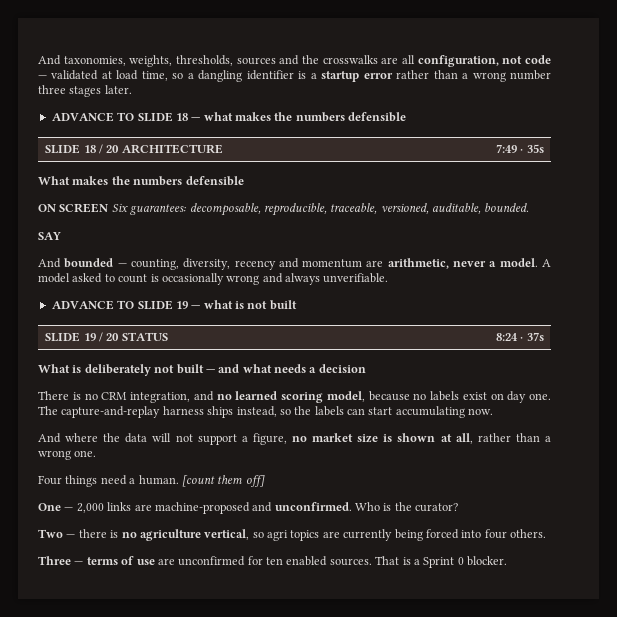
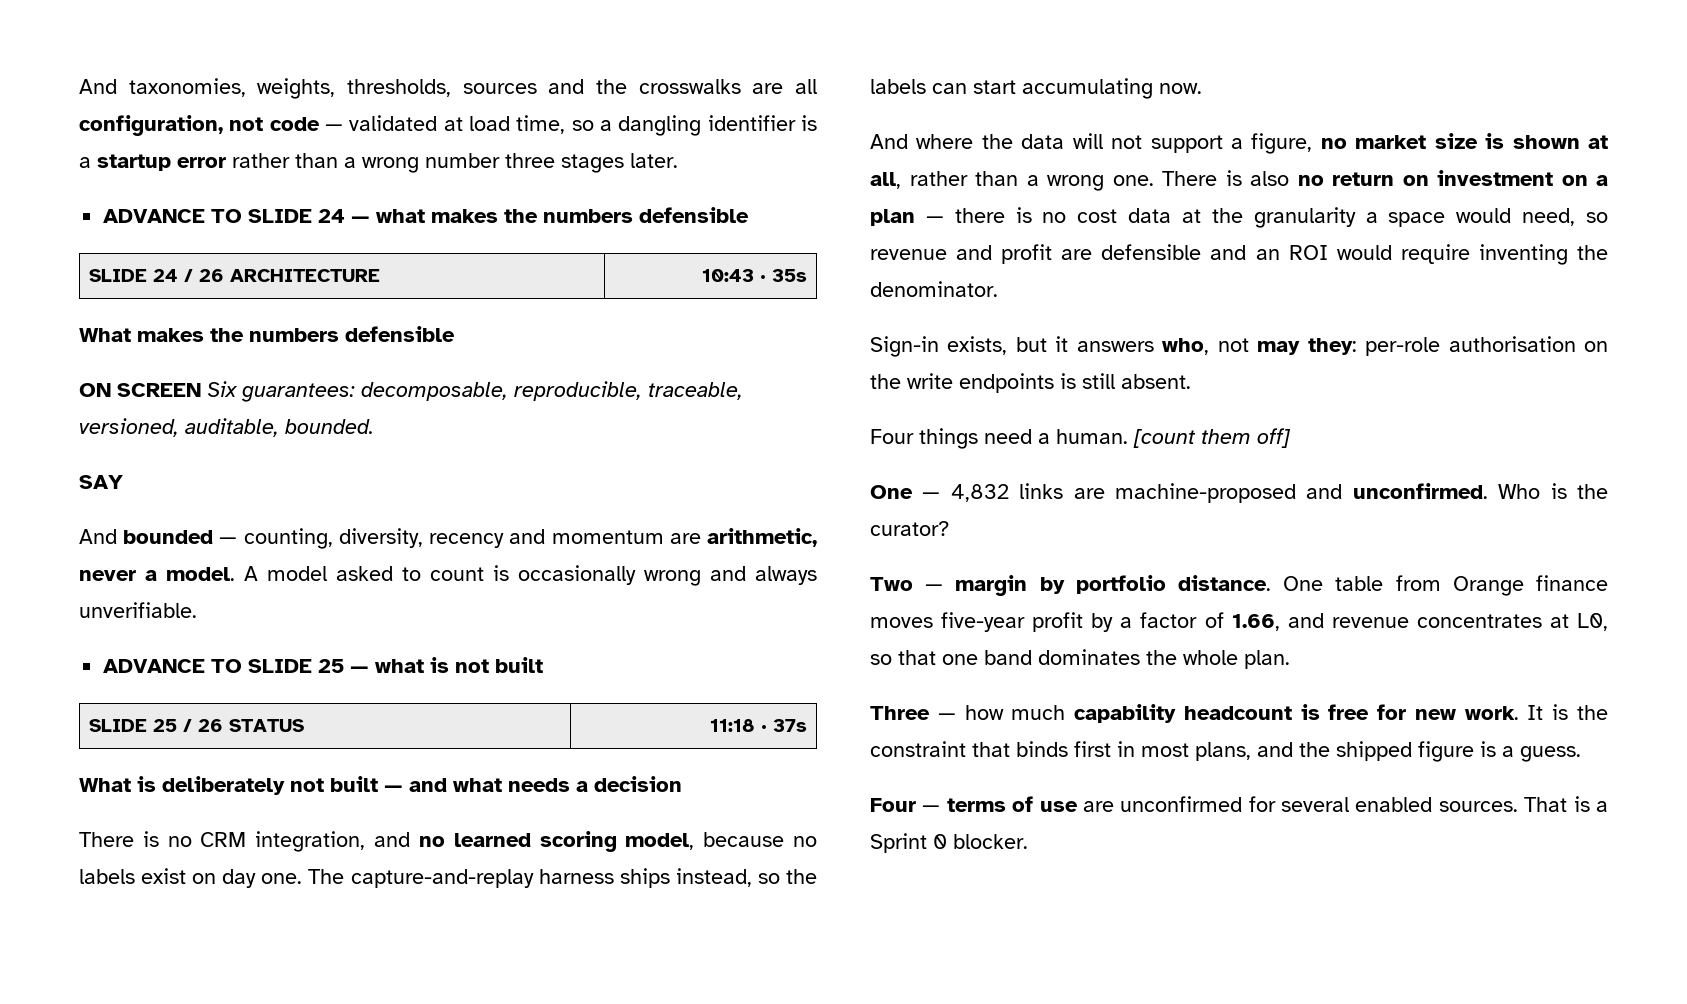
[175,113,188,121] 18 -> [318,209,346,223] 24
[83,144,120,154] 18 / 20 -> [152,269,224,282] 24 / 26
[495,144,517,153] 7:49 -> [702,269,755,282] 10:43
[175,301,188,309] 19 -> [318,659,345,673] 25
[83,332,120,342] 19 / 20 -> [152,719,223,732] 25 / 26
[495,333,518,341] 8:24 -> [710,719,756,732] 11:18
(97, 453) none -> [1162,170,1608,186] [870,207,1608,228] [870,244,1608,265] [870,281,998,297] [870,336,1608,357] [870,373,1191,393] There is also no return on investment on a plan — there is no cost data at the granularity a space would need, so revenue and profit are defensible and an ROI would require inventing the denominator. // Sign-in exists, but it answers who, not may they: per-role authorisation on the write endpoints is still absent.
[76,503,104,513] 2,000 -> [950,484,1009,502] 4,832
[78,529,546,541] [38,556,71,565] there is no agriculture vertical, so agri topics are currently being forced into four others. // Three -> [955,575,1608,596] [870,612,1608,632] [870,649,1290,669] [870,704,1608,723] [870,741,1581,762] [870,798,916,812] margin by portfolio distance. One table from Orange finance moves five-year profit by a factor of 1.66, and revenue concentrates at L0, so that one band dominates the whole plan. // Three — how much capability headcount is free for new work. It is the constraint that binds first in most plans, and the shipped figure is a guess. // Four
[266,557,283,565] ten -> [1281,797,1350,812] several

